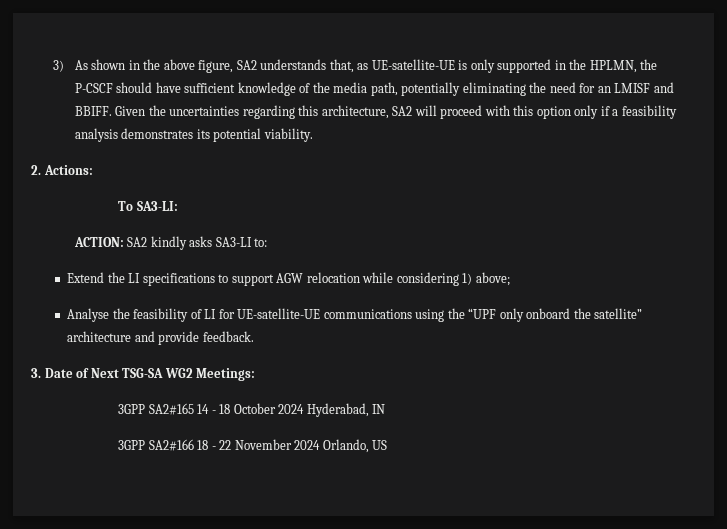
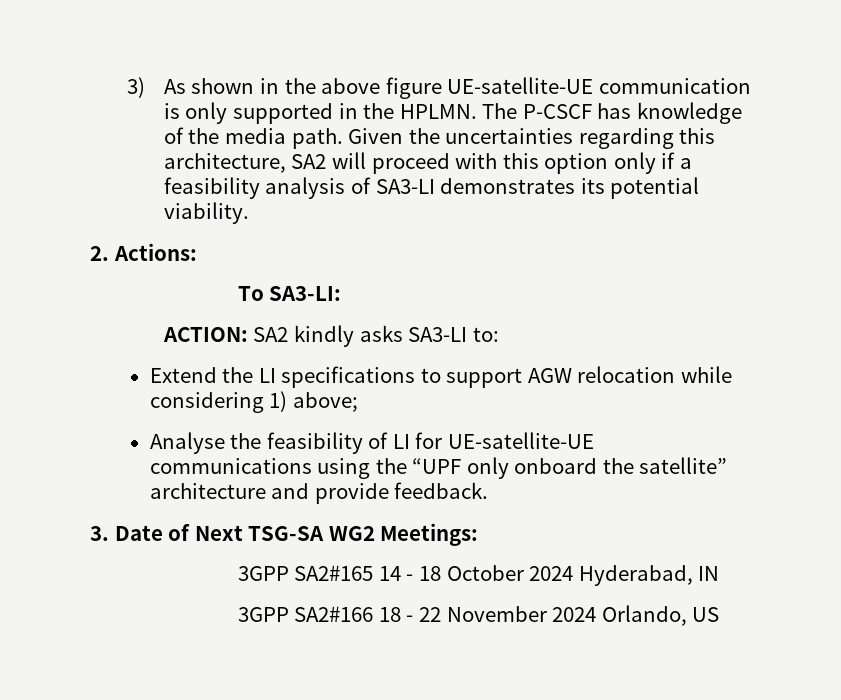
[198,59,455,73] figure, SA2 understands that, as UE-satellite-UE -> [385,77,751,99] figure UE-satellite-UE communication
[589,59,658,73] [74,82,674,96] [74,106,112,116] HPLMN, the P-CSCF should have sufficient knowledge of the media path, potentially eliminating the need for an LMISF and BBIFF. -> [399,102,742,124] [163,127,343,149] HPLMN. The P-CSCF has knowledge of the media path.
(118, 135) none -> [351,177,435,194] of SA3-LI

